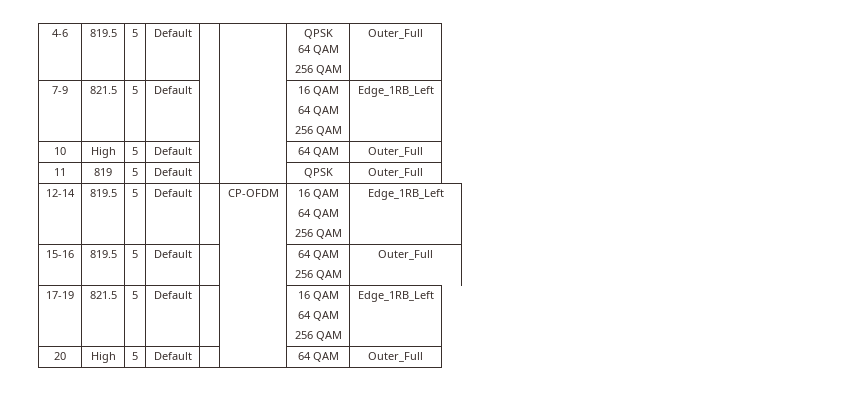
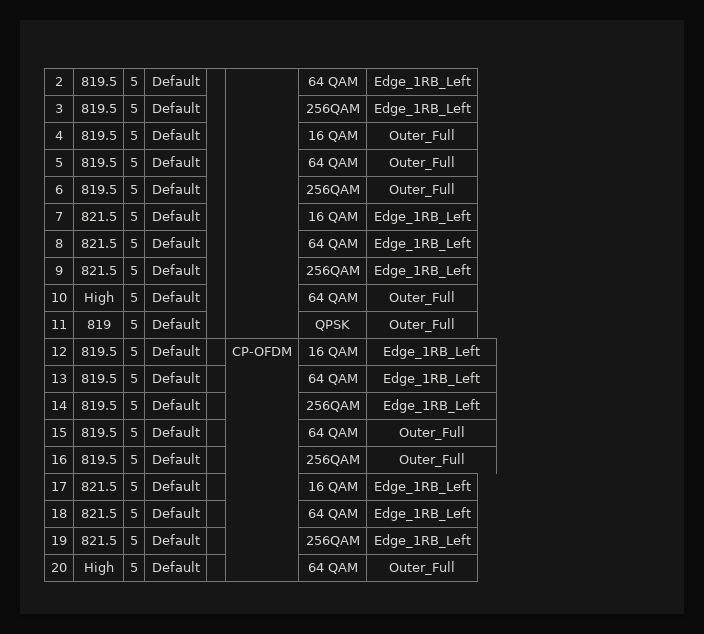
[52,29,68,37] [89,29,117,37] [132,29,138,37] [153,29,192,37] [303,29,333,39] [297,45,339,55] [294,65,342,75] [368,29,423,39] [52,86,68,94] [89,86,117,94] [132,86,138,94] [153,86,192,94] [297,86,339,96] [297,106,339,116] [294,126,342,136] 4-6 | 819.5 | 5 | Default | | | QPSK // 64 QAM // 256 QAM | Outer_Full // 7-9 | 821.5 | 5 | Default | | | 16 QAM // 64 QAM // 256 QAM -> [55,77,63,86] [80,77,117,86] [130,77,138,86] [151,75,200,86] [307,77,358,88] [373,75,471,89] [55,104,63,113] [80,104,117,113] [130,104,138,113] [151,102,200,113] [305,104,360,115] [373,102,471,116] [55,131,63,140] [80,131,117,140] [130,131,138,140] [151,129,200,140] [307,131,358,142] [389,129,455,143] [55,158,63,167] [80,158,117,167] [130,158,138,167] [151,156,200,167] [307,158,358,169] [389,156,455,170] [55,185,63,194] [80,185,117,194] [130,185,138,194] [151,183,200,194] [305,185,360,196] [389,183,455,197] [55,212,63,221] [80,212,117,221] [130,212,138,221] [151,210,200,221] [307,212,358,223] [373,210,471,224] [55,239,63,248] [80,239,117,248] [130,239,138,248] [151,237,200,248] [307,239,358,250] [373,237,471,251] [55,266,63,275] [80,266,117,275] [130,266,138,275] [151,264,200,275] [305,266,360,277] 2 | 819.5 | 5 | Default | | | 64 QAM | Edge_1RB_Left // 3 | 819.5 | 5 | Default | | | 256QAM | Edge_1RB_Left // 4 | 819.5 | 5 | Default | | | 16 QAM | Outer_Full // 5 | 819.5 | 5 | Default | | | 64 QAM | Outer_Full // 6 | 819.5 | 5 | Default | | | 256QAM | Outer_Full // 7 | 821.5 | 5 | Default | | | 16 QAM | Edge_1RB_Left // 8 | 821.5 | 5 | Default | | | 64 QAM | Edge_1RB_Left // 9 | 821.5 | 5 | Default | | | 256QAM
[46,189,75,197] 12-14 -> [51,347,67,356] 12
[297,209,339,219] [294,229,342,239] [367,189,444,200] [46,250,74,258] [89,250,117,258] [132,250,138,258] [153,250,192,258] [297,250,339,260] [294,270,342,280] [378,250,433,260] [46,291,74,299] [89,291,117,299] [132,291,138,299] [153,291,192,299] [297,291,339,301] [297,311,339,321] [294,331,342,341] // 64 QAM // 256 QAM | Edge_1RB_Left // 15-16 | 819.5 | 5 | Default | | | 64 QAM // 256 QAM | Outer_Full // 17-19 | 821.5 | 5 | Default | | | 16 QAM // 64 QAM // 256 QAM -> [383,345,480,359] [51,374,67,383] [80,374,117,383] [130,374,138,383] [151,372,200,383] [307,374,358,385] [383,372,480,386] [51,401,67,410] [80,401,117,410] [130,401,138,410] [151,399,200,410] [305,401,360,412] [383,399,480,413] [51,428,67,437] [80,428,117,437] [130,428,138,437] [151,426,200,437] [307,428,358,439] [398,426,465,440] [51,455,67,464] [80,455,117,464] [130,455,138,464] [151,453,200,464] [305,455,360,466] [398,453,465,467] [51,482,67,491] [80,482,117,491] [130,482,138,491] [151,480,200,491] [307,482,358,493] [373,480,471,494] [51,509,67,518] [80,509,117,518] [130,509,138,518] [151,507,200,518] [307,509,358,520] [373,507,471,521] [51,536,67,545] [80,536,117,545] [130,536,138,545] [151,534,200,545] [305,536,360,547] | Edge_1RB_Left // 13 | 819.5 | 5 | Default | | | 64 QAM | Edge_1RB_Left // 14 | 819.5 | 5 | Default | | | 256QAM | Edge_1RB_Left // 15 | 819.5 | 5 | Default | | | 64 QAM | Outer_Full // 16 | 819.5 | 5 | Default | | | 256QAM | Outer_Full // 17 | 821.5 | 5 | Default | | | 16 QAM | Edge_1RB_Left // 18 | 821.5 | 5 | Default | | | 64 QAM | Edge_1RB_Left // 19 | 821.5 | 5 | Default | | | 256QAM

